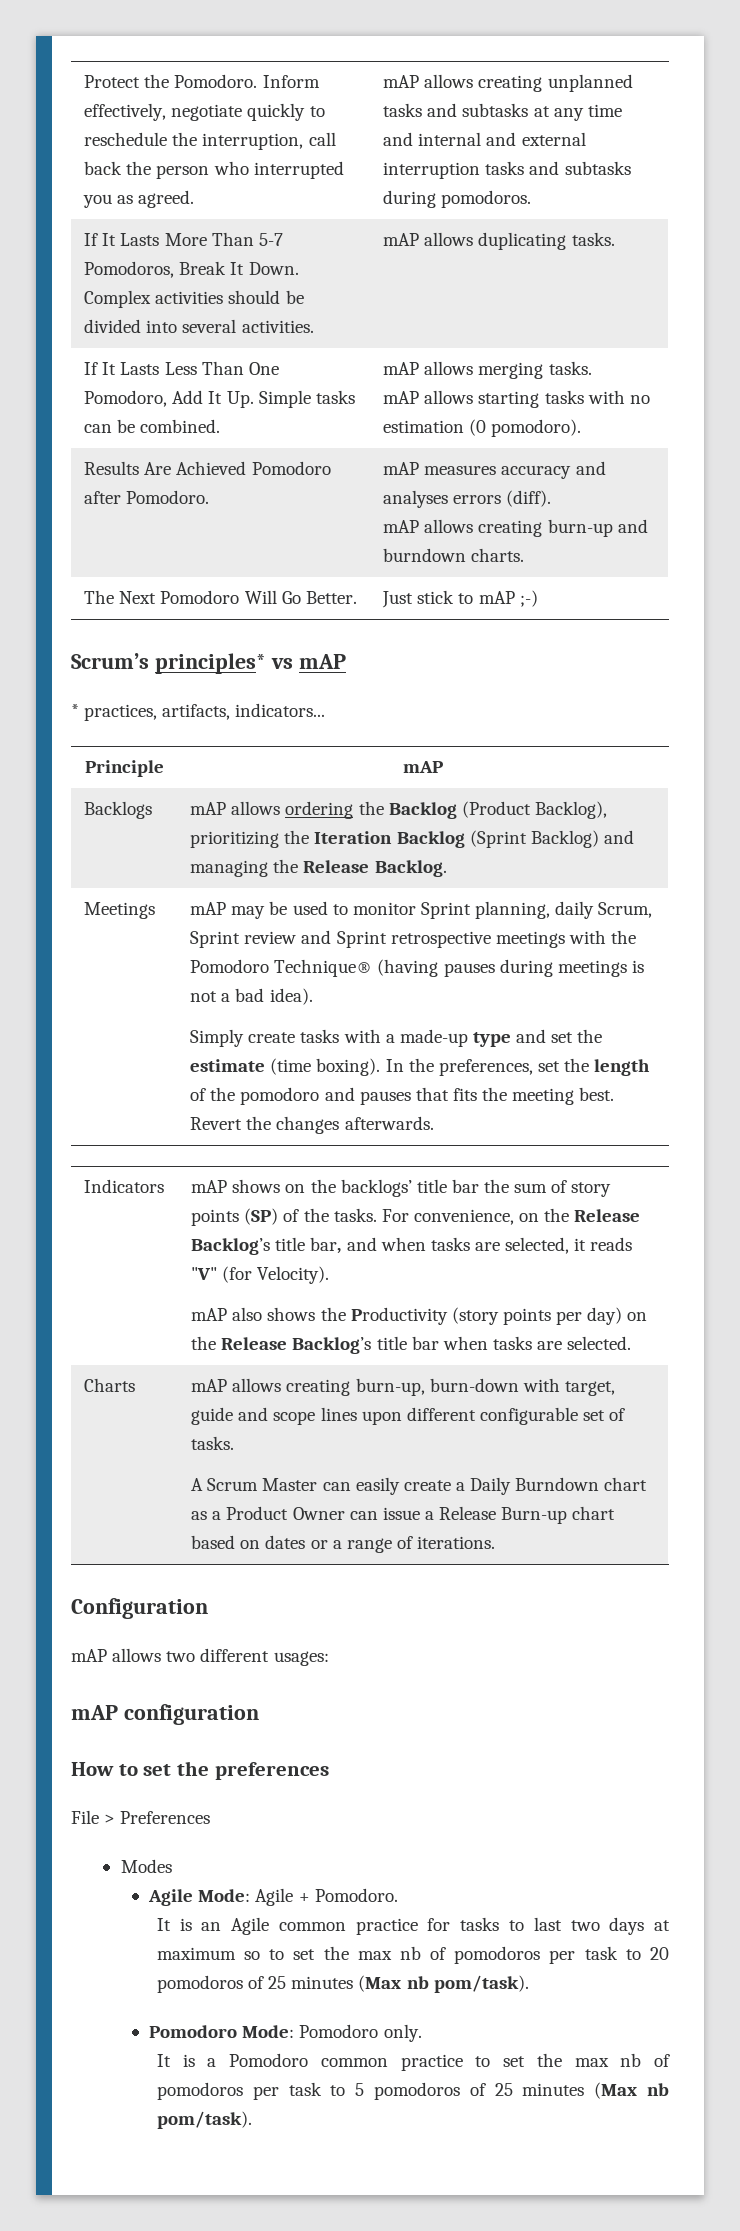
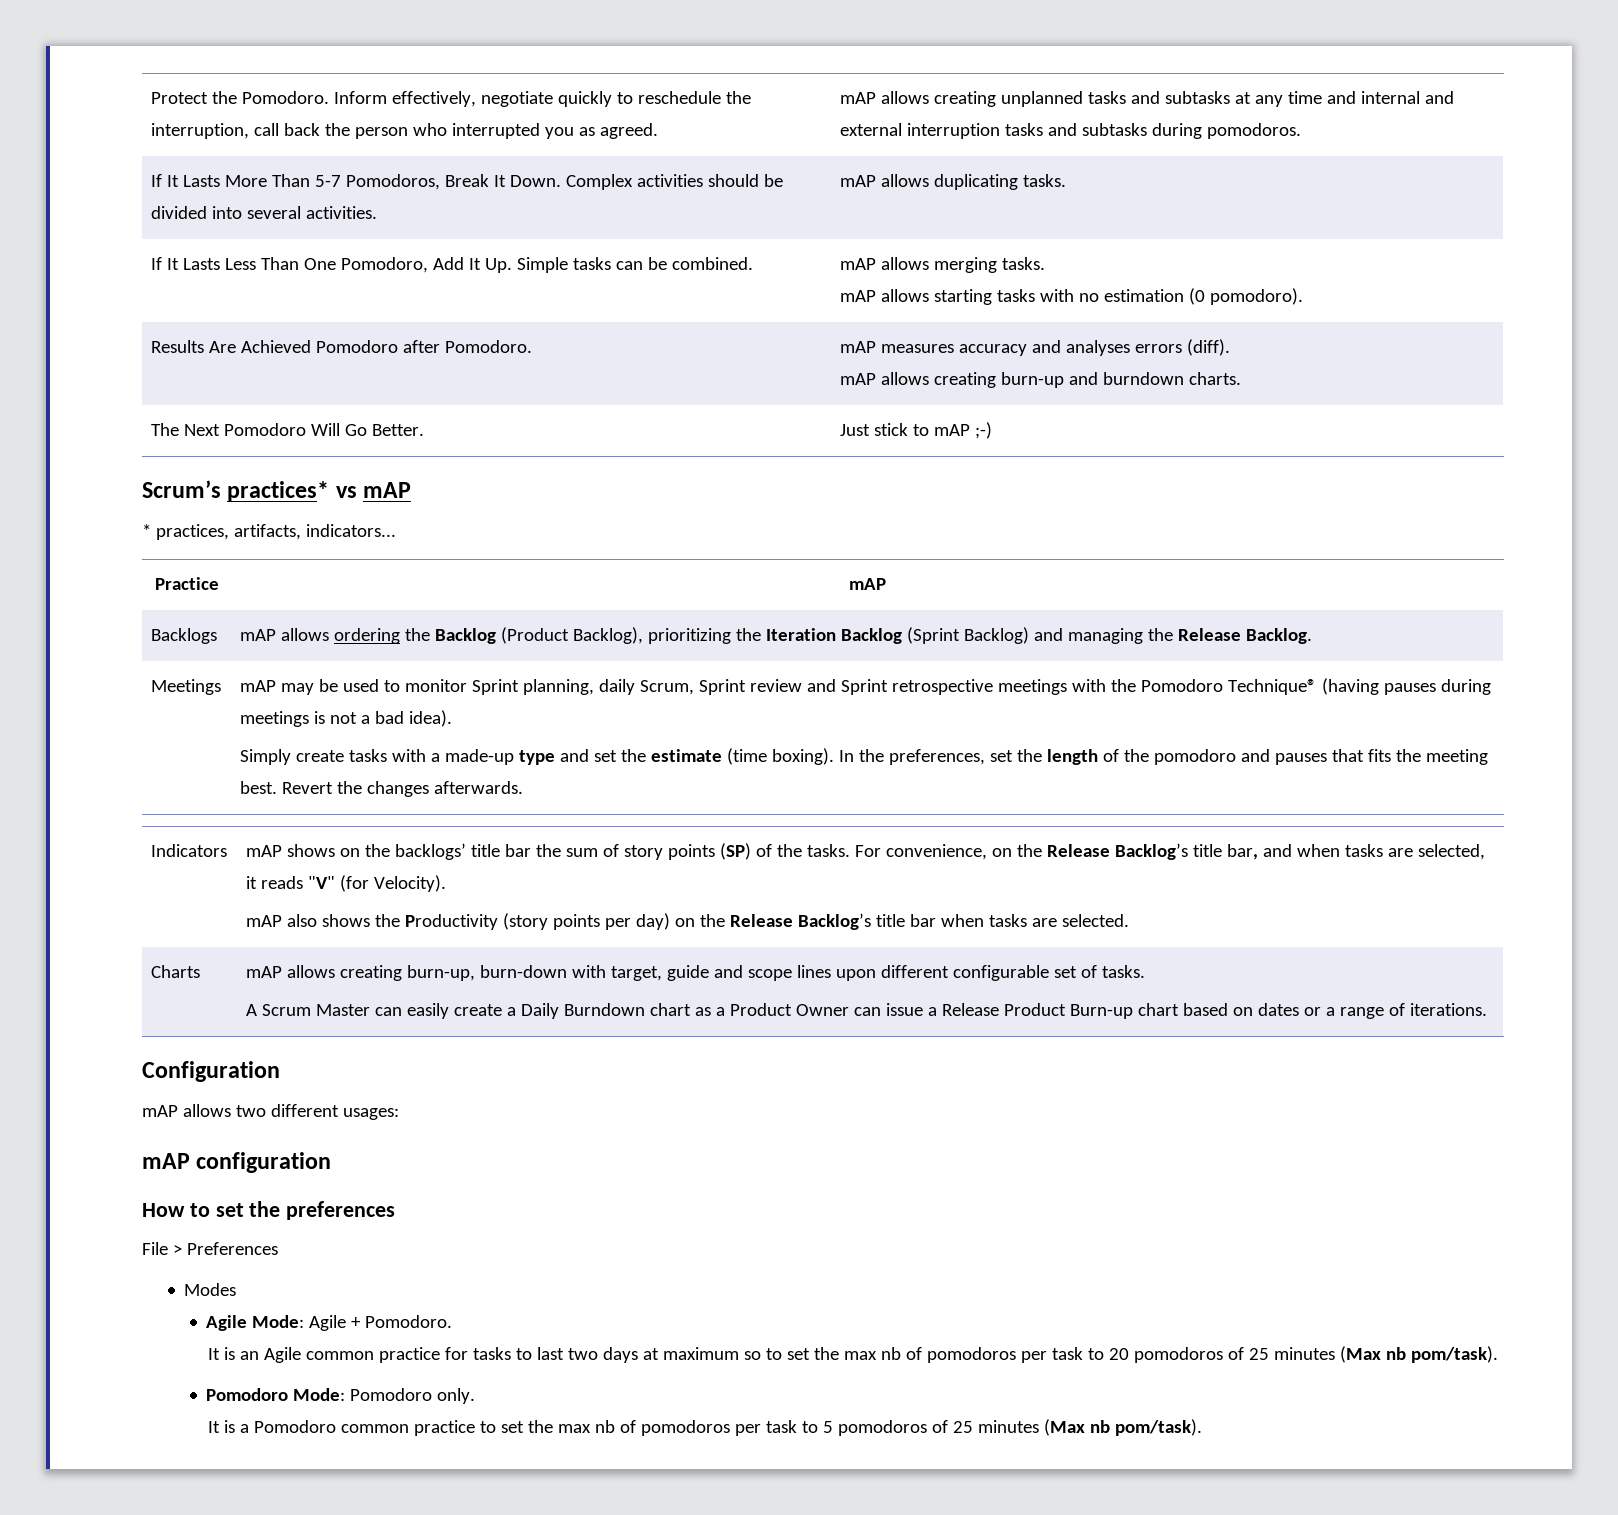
[154,653,266,674] principles* -> [227,481,330,502] practices*
[85,760,164,777] Principle -> [155,577,219,590] Practice
(497, 1513) none -> [1004,1003,1067,1016] Product

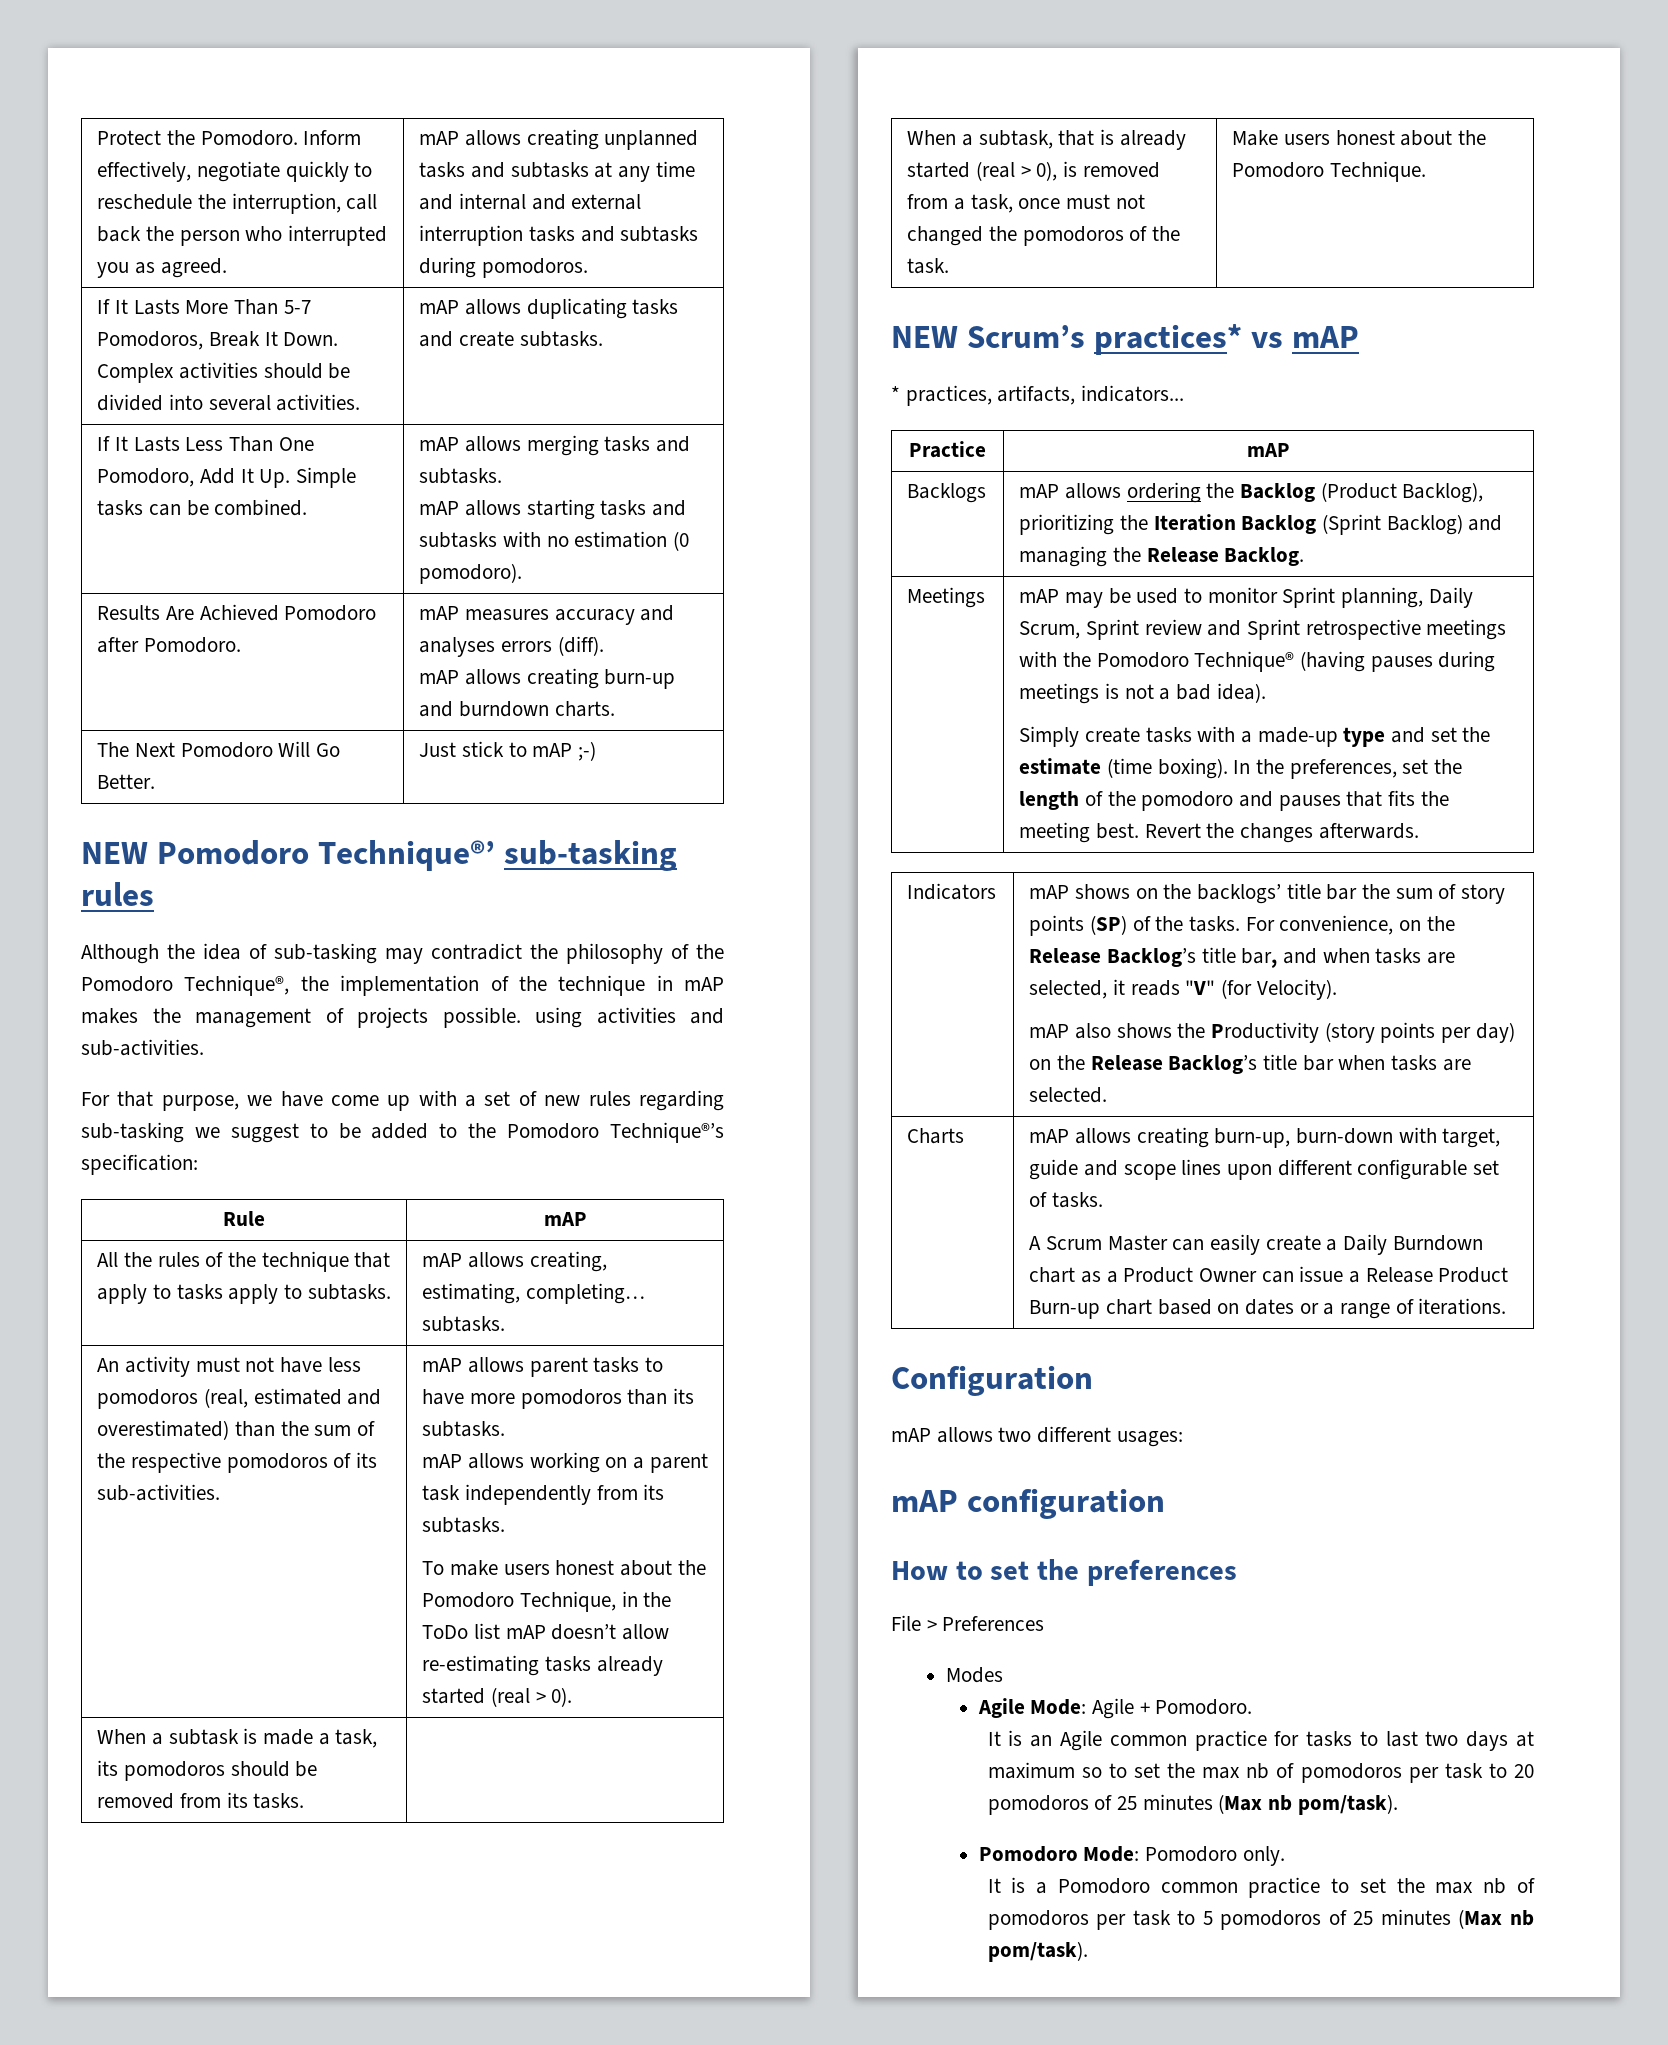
[1023,174,1067,187] tasks. -> [632,299,679,315] [419,331,603,347] tasks and create subtasks.
[1002,257,1046,270] tasks. -> [604,436,690,452] [419,468,503,484] tasks and subtasks.
(1036, 295) none -> [651,500,686,516] [419,532,498,548] and subtasks
(993, 430) none -> [81,840,677,871] [81,882,154,906] [81,943,724,964] [81,975,724,996] [81,1007,724,1028] [81,1039,204,1056] [81,1090,724,1111] [81,1122,725,1143] [81,1154,198,1175] [223,1211,265,1226] [543,1212,587,1226] [97,1251,391,1272] [97,1284,391,1304] [422,1251,607,1272] [422,1283,645,1304] [422,1316,506,1332] [97,1356,361,1377] [97,1388,382,1409] [97,1420,375,1440] [97,1452,377,1473] [97,1484,221,1501] [422,1357,663,1377] [422,1388,694,1409] [422,1421,506,1437] [422,1452,708,1473] [422,1484,665,1505] [422,1517,506,1533] [422,1560,706,1576] [422,1591,672,1612] [422,1623,669,1640] [422,1655,663,1676] [422,1687,573,1707] [97,1728,378,1748] [97,1760,318,1781] [97,1792,305,1809] [907,129,1186,150] [907,161,1160,181] [907,194,1145,213] [907,226,1180,246] [907,258,950,274] [1232,130,1486,146] [1232,161,1426,182] [891,326,958,348] NEW Pomodoro Technique®’ sub-tasking rules // Although the idea of sub-tasking may contradict the philosophy of the Pomodoro Technique®, the implementation of the technique in mAP makes the management of projects possible. using activities and sub-activities. // For that purpose, we have come up with a set of new rules regarding sub-tasking we suggest to be added to the Pomodoro Technique®’s specification: // Rule | mAP // All the rules of the technique that apply to tasks apply to subtasks. | mAP allows creating, estimating, completing… subtasks. // An activity must not have less pomodoros (real, estimated and overestimated) than the sum of the respective pomodoros of its sub-activities. | mAP allows parent tasks to have more pomodoros than its subtasks. // mAP allows working on a parent task independently from its subtasks. // To make users honest about the Pomodoro Technique, in the ToDo list mAP doesn’t allow re-estimating tasks already started (real > 0). // When a subtask is made a task, its pomodoros should be removed from its tasks. | // When a subtask, that is already started (real > 0), is removed from a task, once must not changed the pomodoros of the task. | Make users honest about the Pomodoro Technique. // NEW
[599,679,636,695] daily -> [1428,587,1473,608] Daily

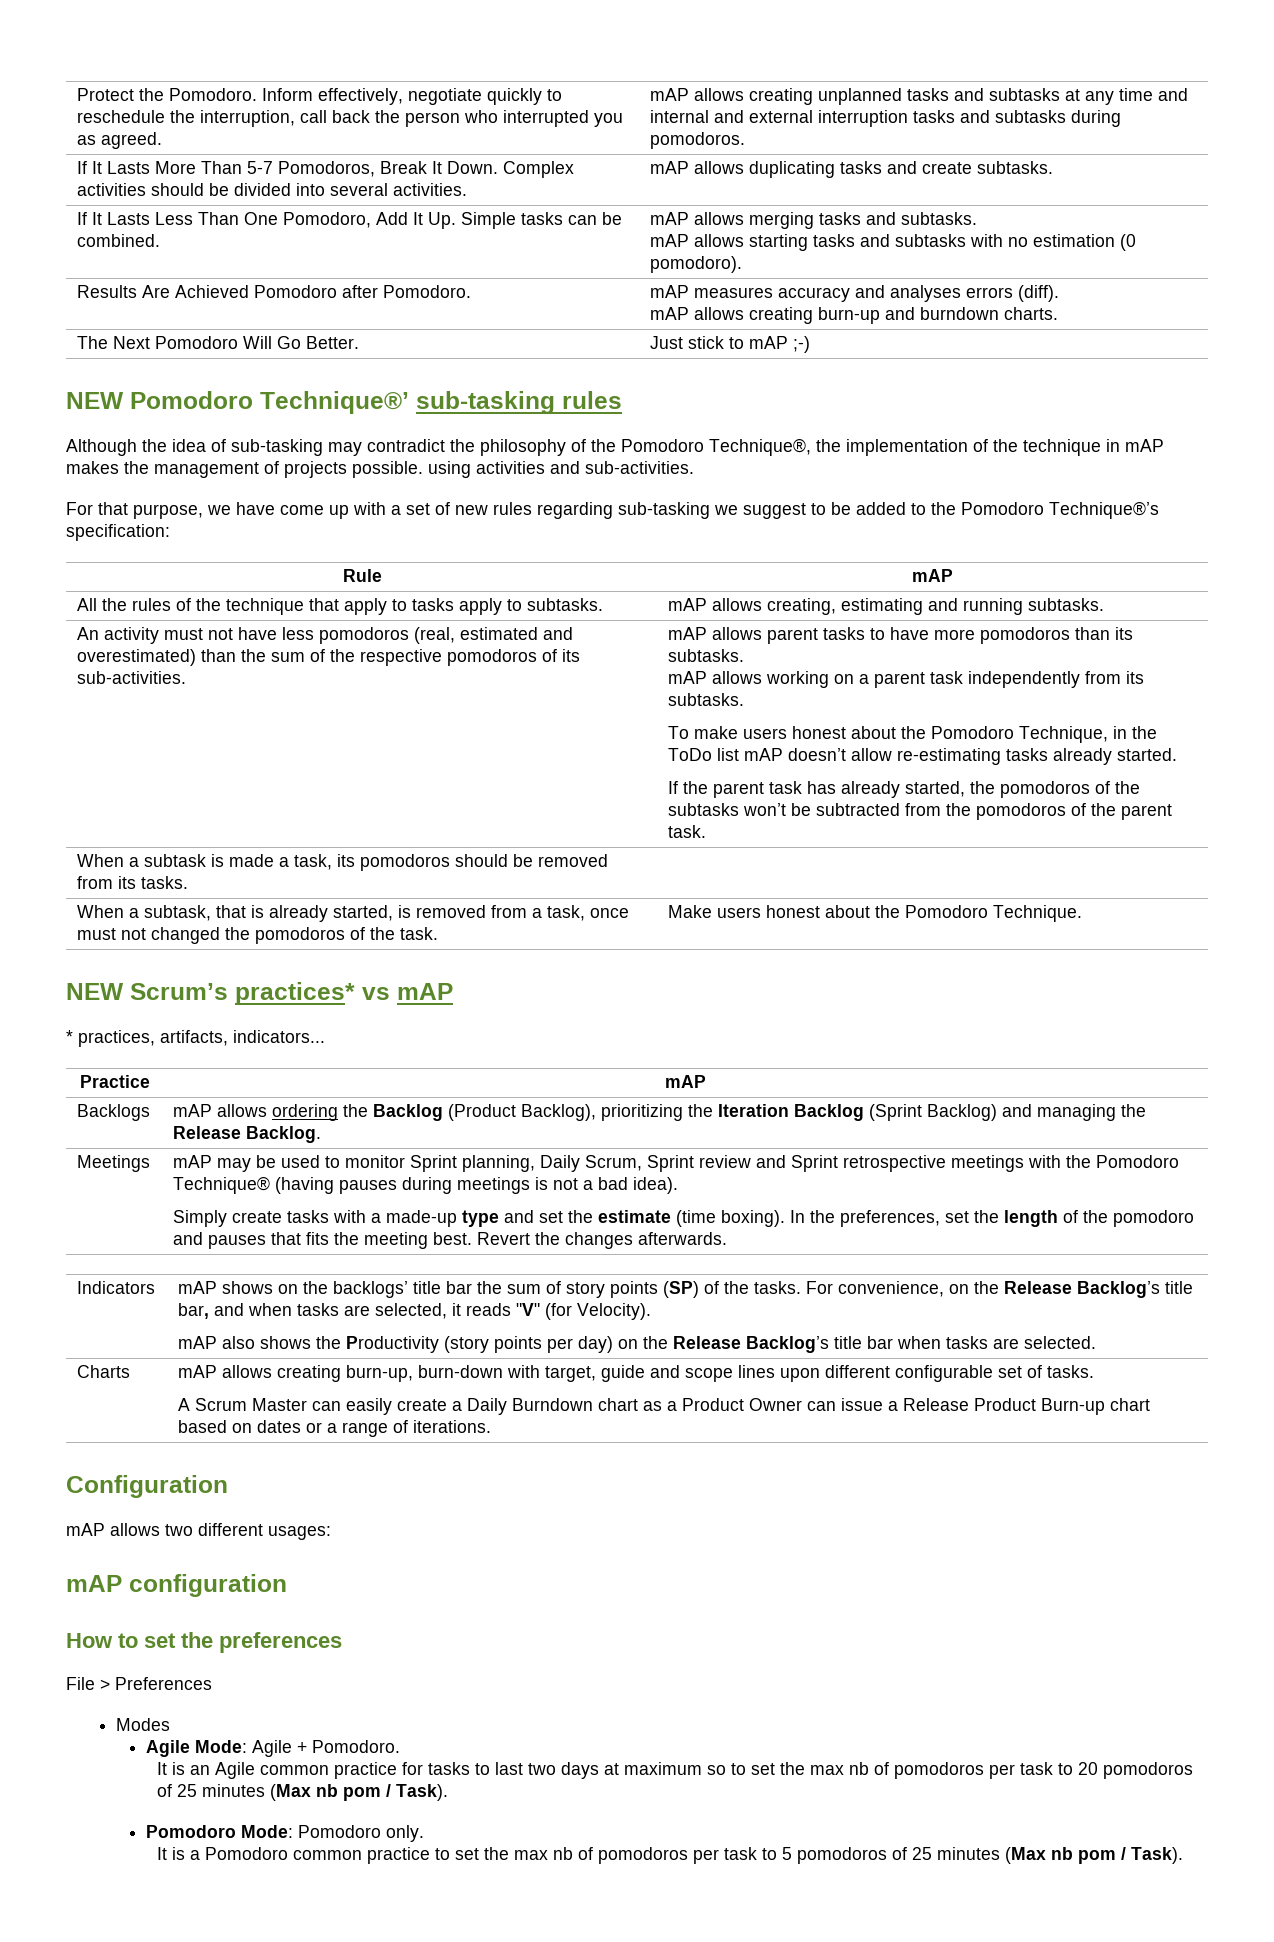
[422,1283,645,1304] estimating, completing… -> [841,598,1024,615] estimating and running
[422,1687,573,1707] started (real > 0). -> [1117,748,1178,761] [668,781,1141,798] [668,803,1173,820] [668,825,707,838] started. // If the parent task has already started, the pomodoros of the subtasks won’t be subtracted from the pomodoros of the parent task.
[907,161,1058,181] started (real > 0), -> [333,905,394,921] started,
[1297,1794,1398,1815] pom/task). -> [343,1784,449,1801] pom / Task).
[987,1941,1088,1962] pom/task). -> [1078,1847,1184,1864] pom / Task).

